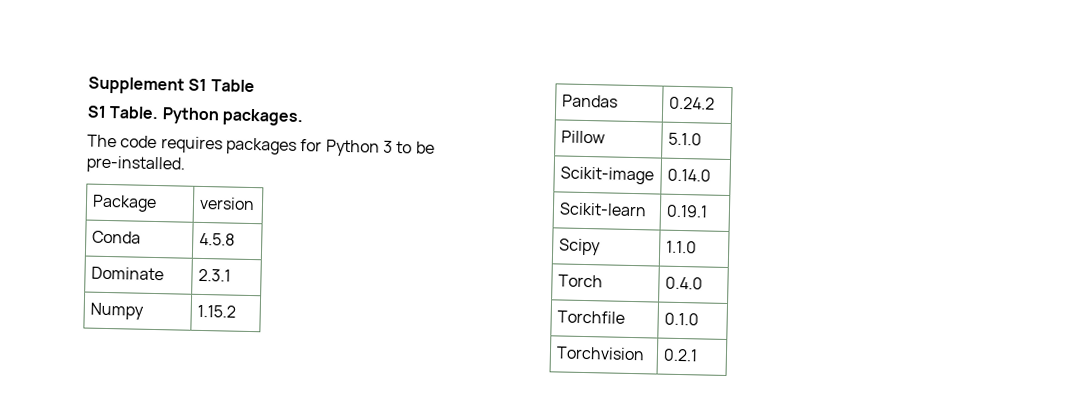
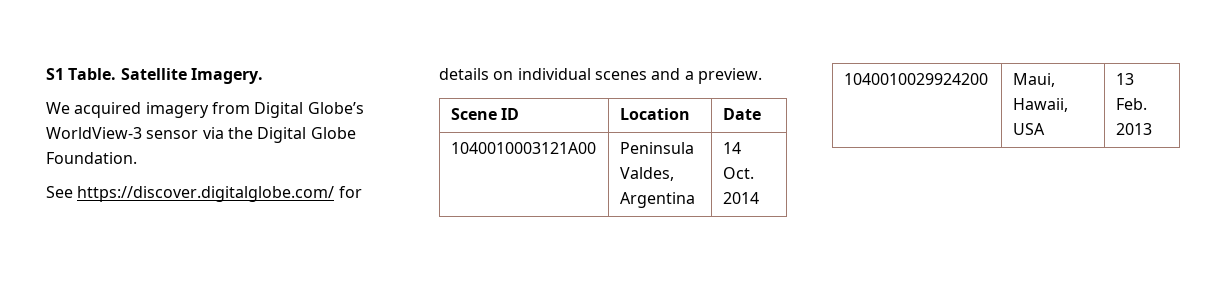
[88,76,255,95] [87,105,303,127] [87,134,435,157] [86,155,185,174] [91,194,157,213] [198,196,255,211] [91,230,141,244] [198,232,235,246] [90,266,164,281] [197,268,231,282] [89,302,144,320] [196,304,236,318] [561,94,618,108] [668,96,715,110] [560,130,605,144] [667,132,702,146] [559,166,654,185] [666,168,711,182] [558,202,647,217] [665,204,708,218] [558,238,601,256] [665,240,697,254] [557,274,603,288] [664,276,703,290] [556,310,625,324] [663,312,699,326] [555,346,645,361] [662,348,698,362] Supplement S1 Table // S1 Table. Python packages. // The code requires packages for Python 3 to be pre-installed. // Package | version // Conda | 4.5.8 // Dominate | 2.3.1 // Numpy | 1.15.2 // Pandas | 0.24.2 // Pillow | 5.1.0 // Scikit-image | 0.14.0 // Scikit-learn | 0.19.1 // Scipy | 1.1.0 // Torch | 0.4.0 // Torchfile | 0.1.0 // Torchvision | 0.2.1 -> [46,68,263,84] [46,102,364,118] [46,127,356,143] [46,152,137,164] [46,186,362,202] [439,68,762,84] [450,108,520,120] [619,108,690,120] [722,108,761,120] [450,142,596,154] [619,142,694,154] [619,167,674,181] [619,192,695,208] [722,142,741,154] [722,167,754,179] [722,192,759,204] [843,73,988,85] [1012,73,1055,87] [1012,98,1068,112] [1012,123,1045,135] [1115,73,1134,85] [1115,98,1147,110] [1115,123,1152,135] S1 Table. Satellite Imagery. // We acquired imagery from Digital Globe’s WorldView-3 sensor via the Digital Globe Foundation. // See https://discover.digitalglobe.com/ for details on individual scenes and a preview. // Scene ID | Location | Date // 1040010003121A00 | Peninsula Valdes, Argentina | 14 Oct. 2014 // 1040010029924200 | Maui, Hawaii, USA | 13 Feb. 2013

